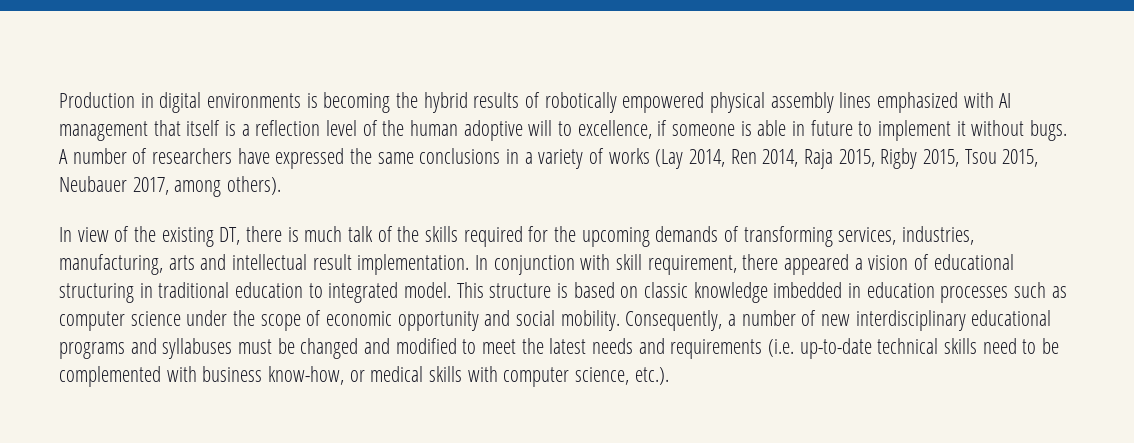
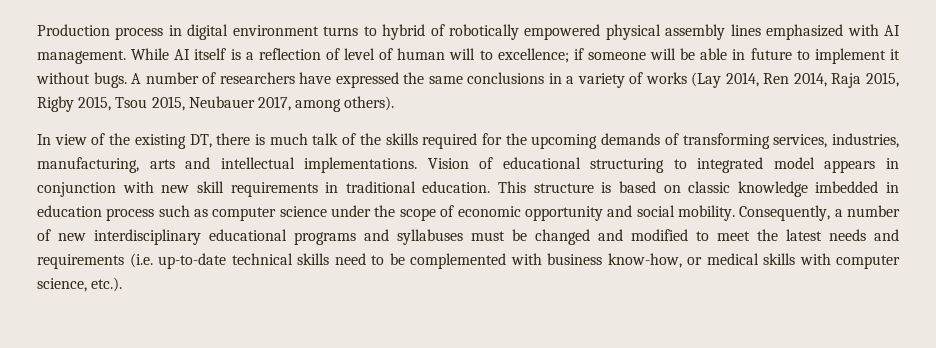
(135, 100) none -> [115,27,164,40] process
[207,92,520,113] environments is becoming the hybrid results -> [232,24,426,40] environment turns to hybrid
[59,120,181,141] management that -> [37,48,191,64] management. While AI
(321, 128) none -> [325,48,340,60] of
[382,120,523,141] the human adoptive -> [397,48,446,60] human
[577,120,652,139] excellence, -> [497,48,569,63] excellence;
[740,121,752,136] is -> [650,48,696,60] will be
[312,254,1014,275] [59,282,452,303] result implementation. In conjunction with skill requirement, there appeared a vision of educational structuring in traditional education to integrated model. -> [304,157,900,173] [37,181,491,197] implementations. Vision of educational structuring to integrated model appears in conjunction with new skill requirements in traditional education.
[940,286,1009,303] processes -> [106,208,155,221] process

